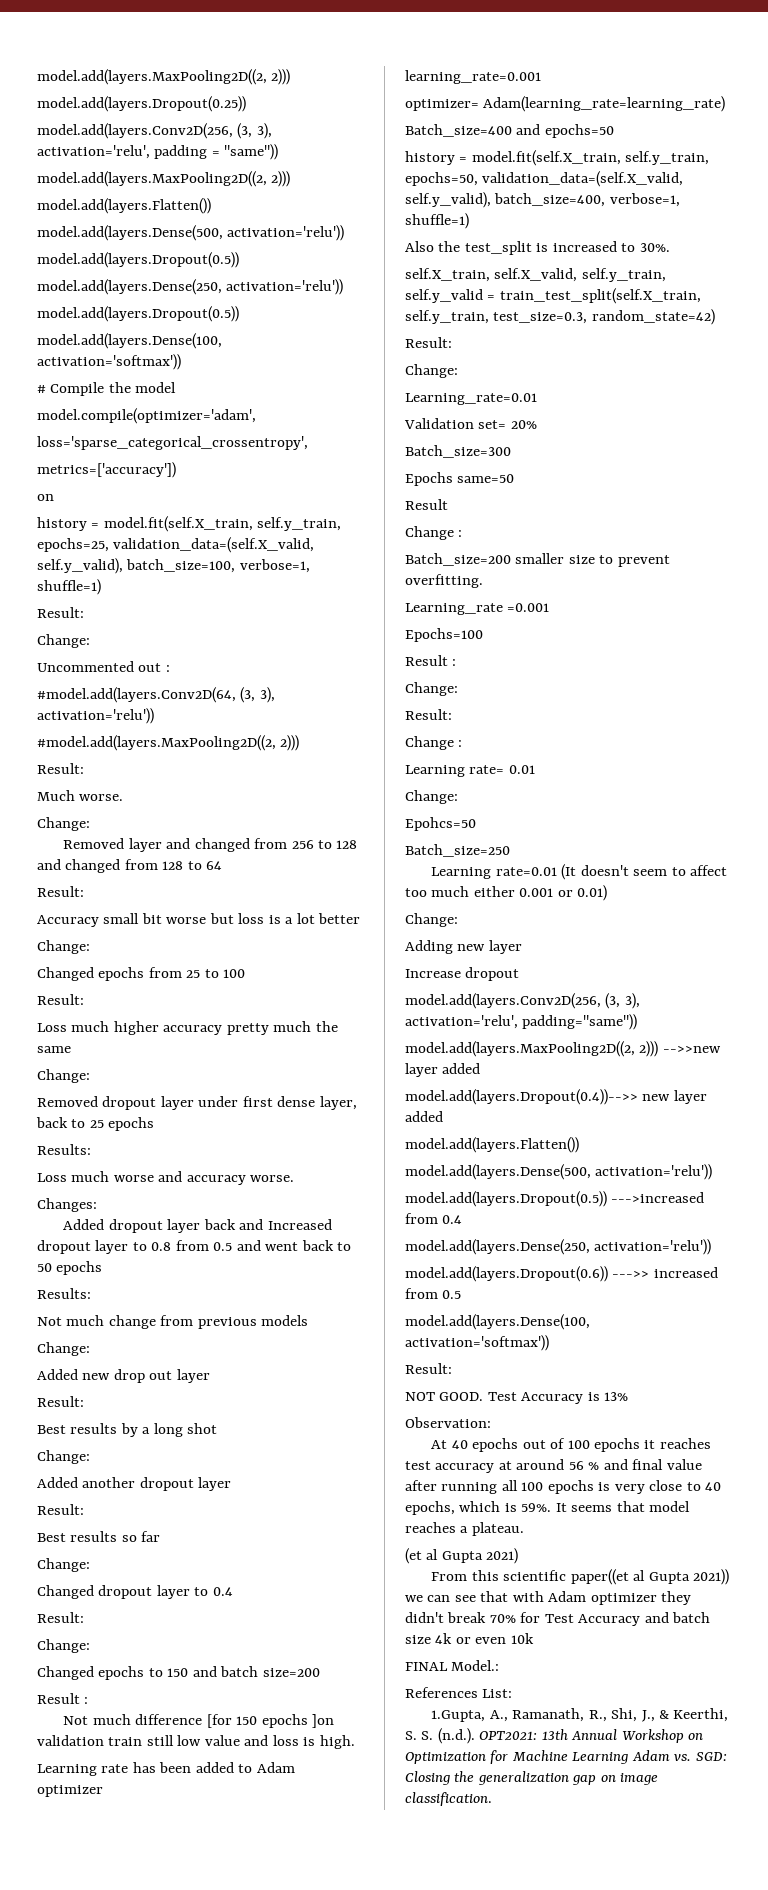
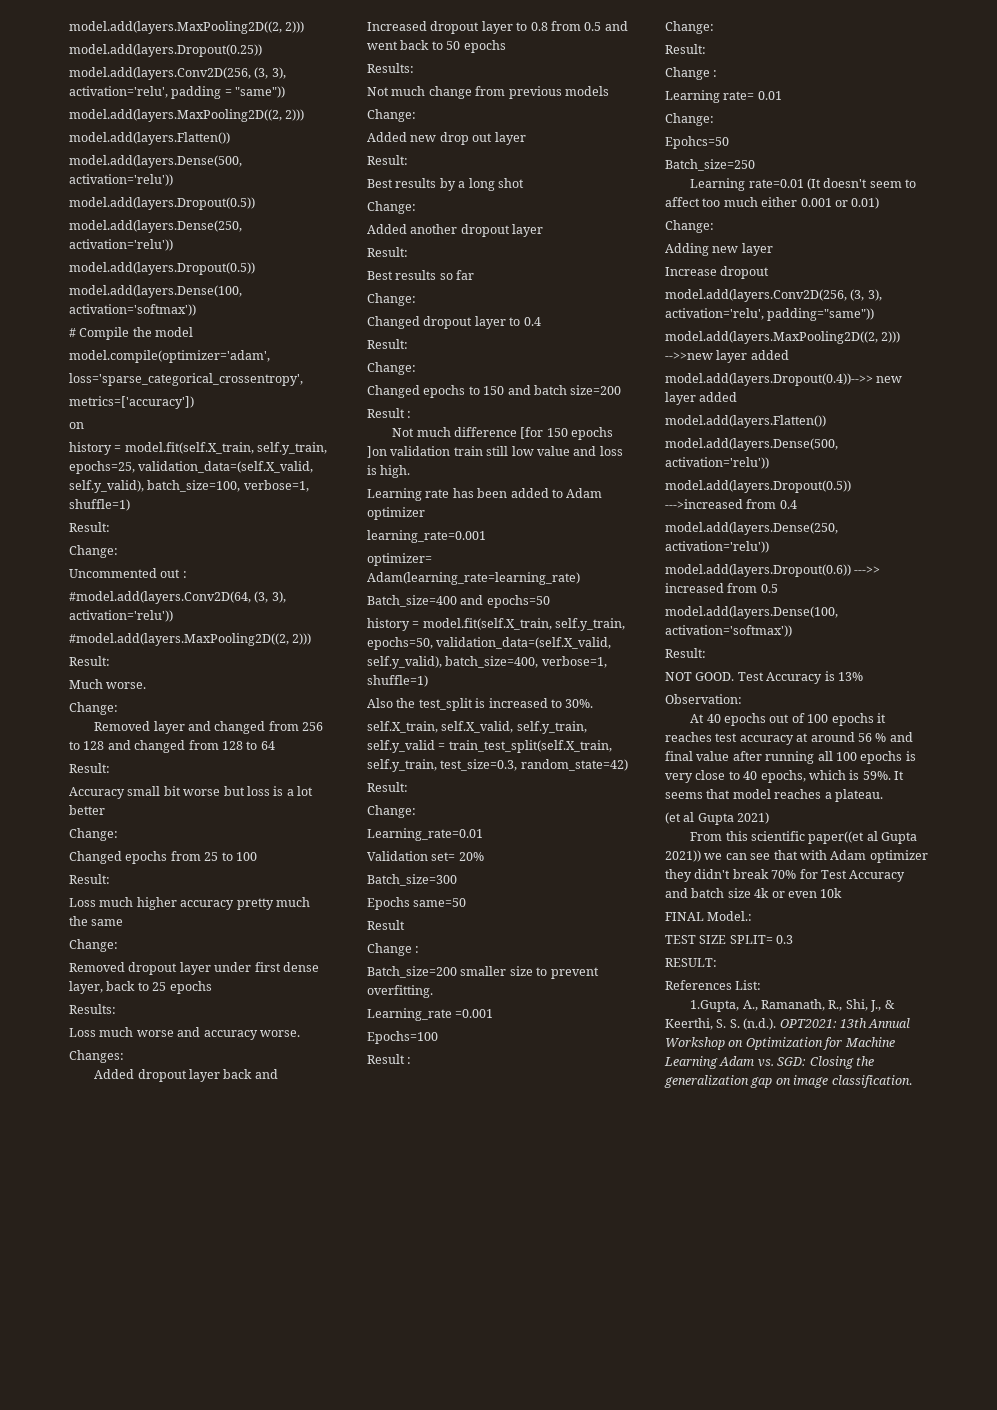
(500, 1665) none -> [665,935,794,944] [665,958,717,967] // TEST SIZE SPLIT= 0.3 // RESULT:

